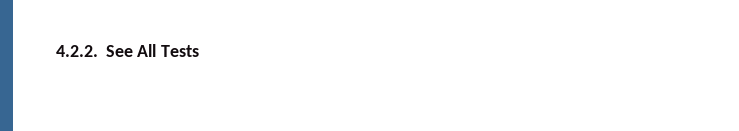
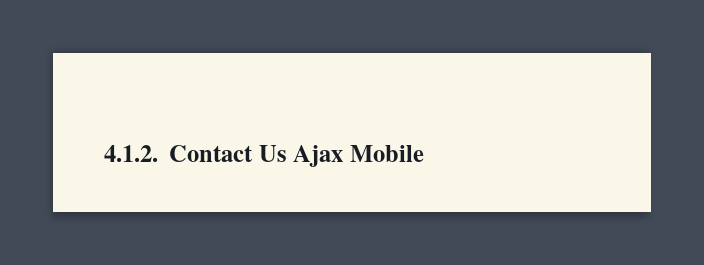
[56,44,200,57] 4.2.2. See All Tests -> [104,145,425,167] 4.1.2. Contact Us Ajax Mobile

